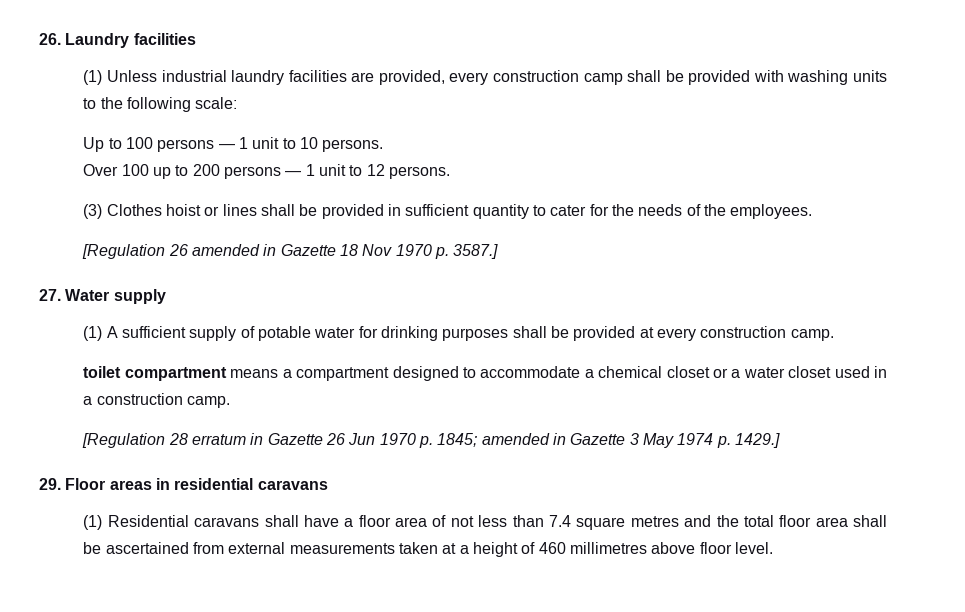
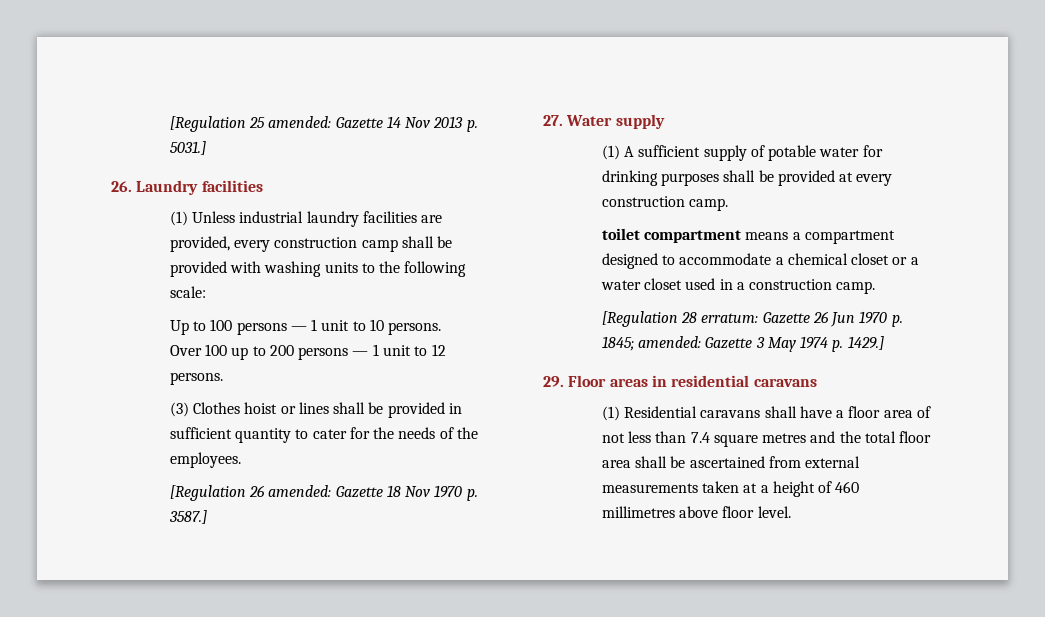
(39, 39) none -> [169,116,478,132] [169,141,206,155] [Regulation 25 amended: Gazette 14 Nov 2013 p. 5031.] //
[192,244,277,256] amended in -> [268,485,332,497] amended:
[192,433,264,445] erratum in -> [701,313,759,323] erratum:
[481,433,566,445] amended in -> [637,336,701,348] amended:

